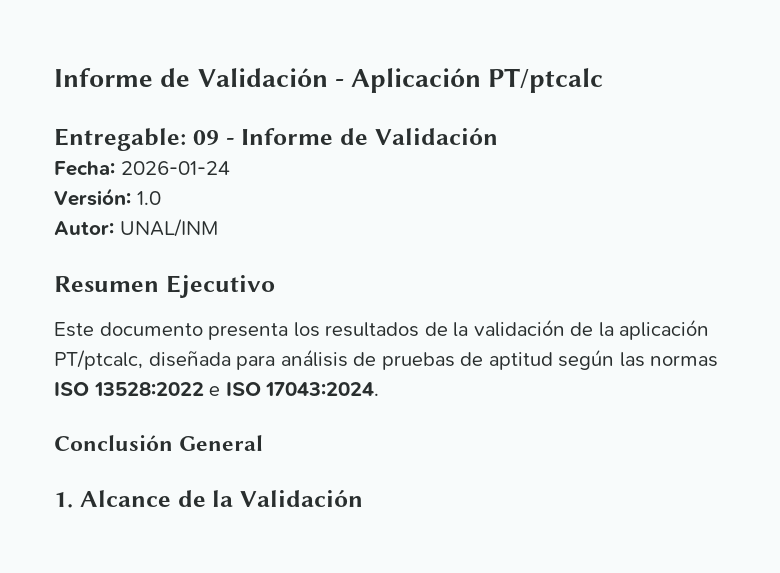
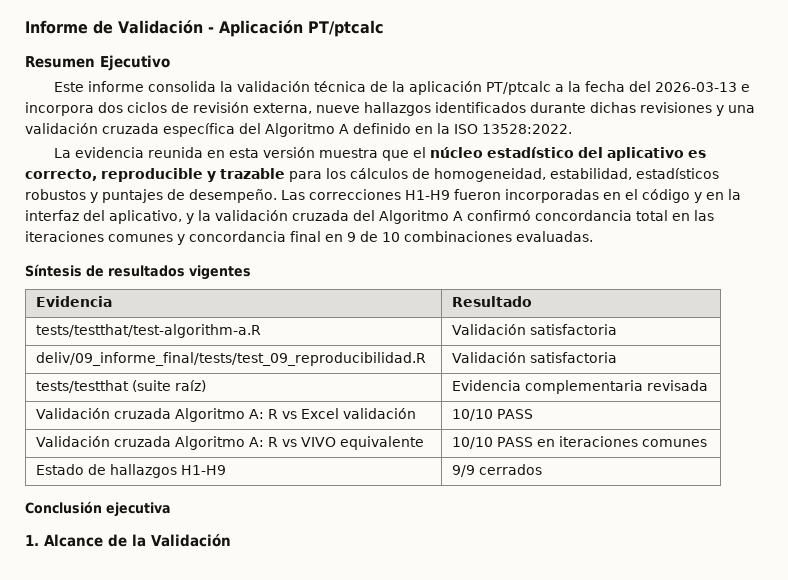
[54,128,498,151] [54,161,230,176] [54,188,161,206] [54,219,218,237] [54,275,275,298] [54,319,565,340] Entregable: 09 - Informe de Validación // Fecha: 2026-01-24 // Versión: 1.0 // Autor: UNAL/INM // Resumen Ejecutivo // Este documento presenta los resultados de la validación -> [25,55,170,71] [54,81,367,92] Resumen Ejecutivo // Este informe consolida la validación técnica
[54,349,719,370] [54,382,380,396] PT/ptcalc, diseñada para análisis de pruebas de aptitud según las normas ISO 13528:2022 e ISO 17043:2024. -> [486,81,751,95] [25,102,755,116] [25,123,572,137] [54,147,707,161] [25,168,719,182] [25,189,741,203] [25,210,714,224] [25,231,593,245] [25,264,251,280] [35,296,112,307] [451,296,532,307] [35,324,261,338] [451,324,618,335] [35,352,426,366] [451,352,618,363] [35,380,206,393] [451,380,708,394] [35,408,417,422] [451,409,533,421] [35,436,425,450] [451,436,707,449] [35,464,226,478] [451,464,542,477] PT/ptcalc a la fecha del 2026-03-13 e incorpora dos ciclos de revisión externa, nueve hallazgos identificados durante dichas revisiones y una validación cruzada específica del Algoritmo A definido en la ISO 13528:2022. // La evidencia reunida en esta versión muestra que el núcleo estadístico del aplicativo es correcto, reproducible y trazable para los cálculos de homogeneidad, estabilidad, estadísticos robustos y puntajes de desempeño. Las correcciones H1-H9 fueron incorporadas en el código y en la interfaz del aplicativo, y la validación cruzada del Algoritmo A confirmó concordancia total en las iteraciones comunes y concordancia final en 9 de 10 combinaciones evaluadas. // Síntesis de resultados vigentes // Evidencia | Resultado // tests/testthat/test-algorithm-a.R | Validación satisfactoria // deliv/09_informe_final/tests/test_09_reproducibilidad.R | Validación satisfactoria // tests/testthat (suite raíz) | Evidencia complementaria revisada // Validación cruzada Algoritmo A: R vs Excel validación | 10/10 PASS // Validación cruzada Algoritmo A: R vs VIVO equivalente | 10/10 PASS en iteraciones comunes // Estado de hallazgos H1-H9 | 9/9 cerrados
[179,435,264,451] General -> [106,502,171,517] ejecutiva

